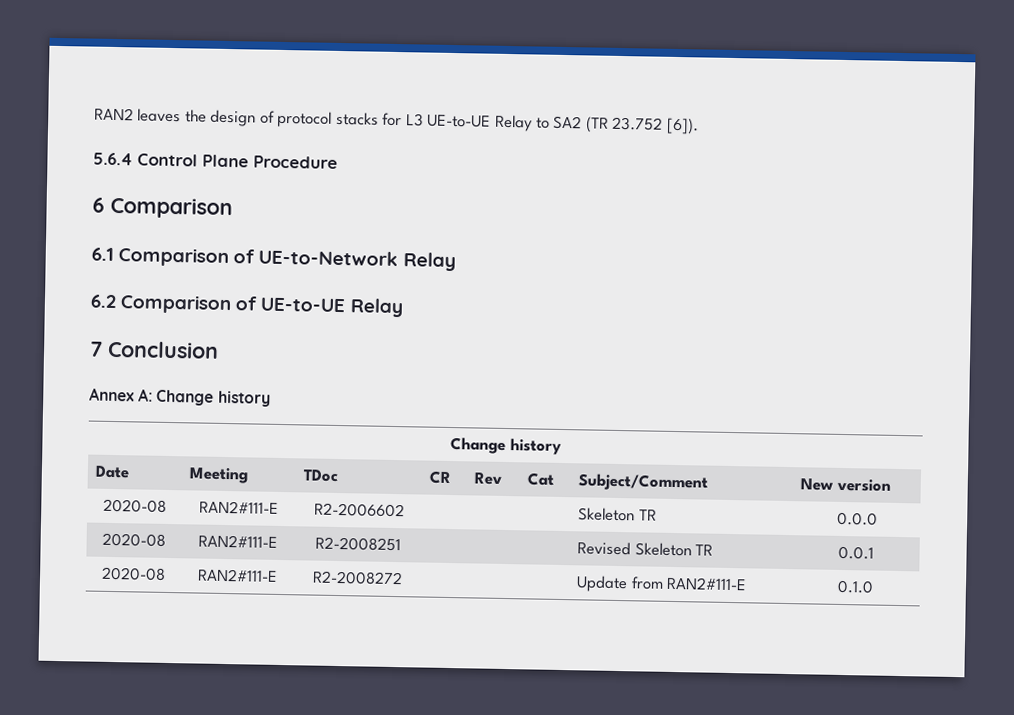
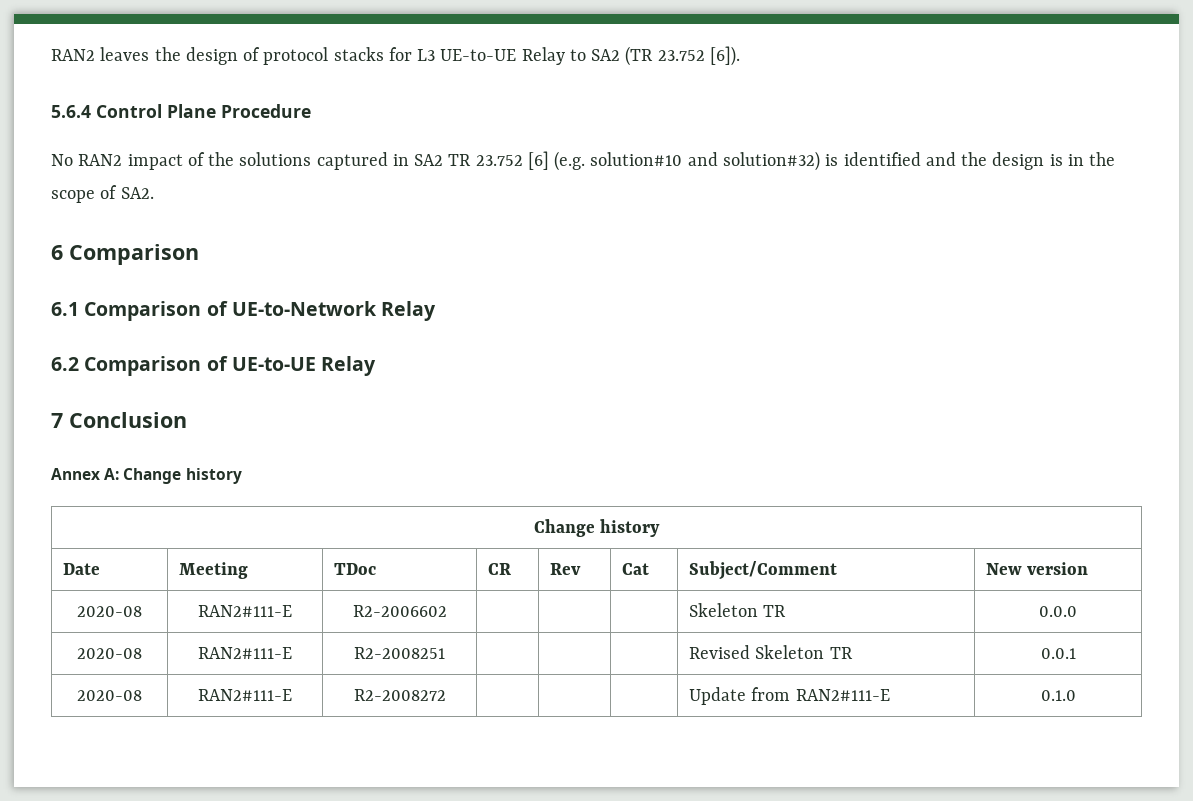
(338, 162) none -> [51,151,1116,171] [51,185,154,203] // No RAN2 impact of the solutions captured in SA2 TR 23.752 [6] (e.g. solution#10 and solution#32) is identified and the design is in the scope of SA2.

